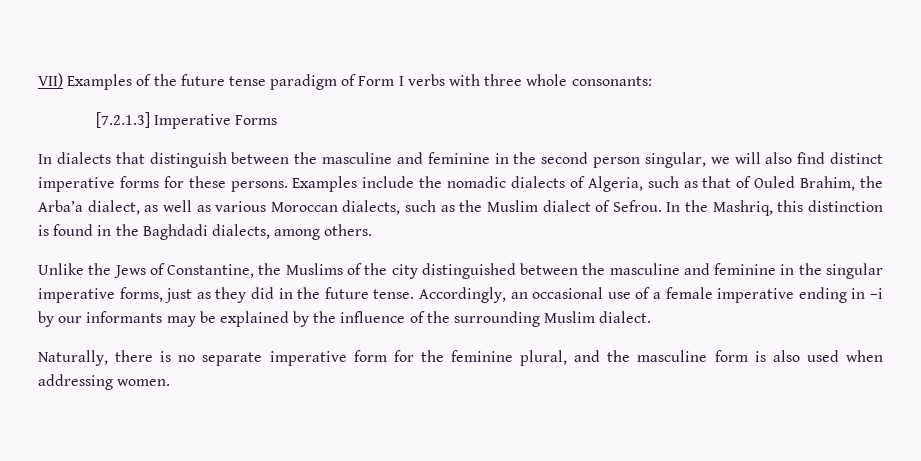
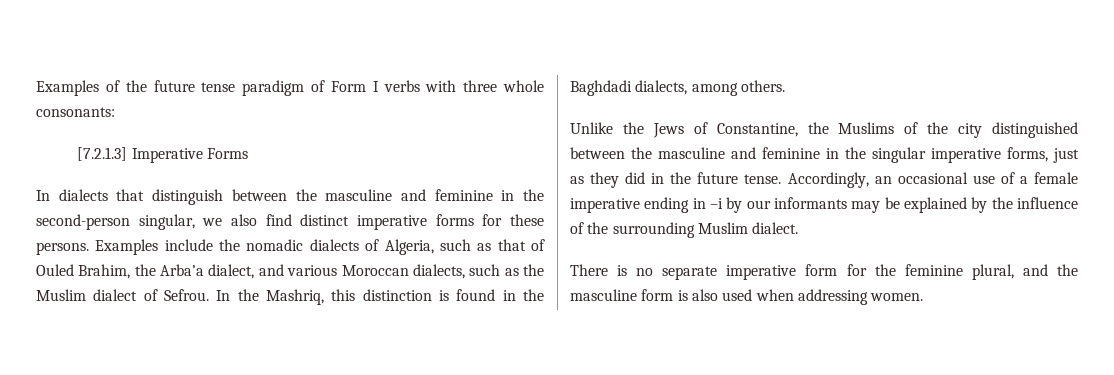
[38,73,63,88] VII) -> (36, 88) none
[541,152,640,168] second person -> [36,214,130,230] second-person
[734,152,761,164] will -> (223, 222) none
[144,200,211,212] as well as -> [258,264,284,276] and
[38,350,154,366] Naturally, there -> [570,264,608,276] There

